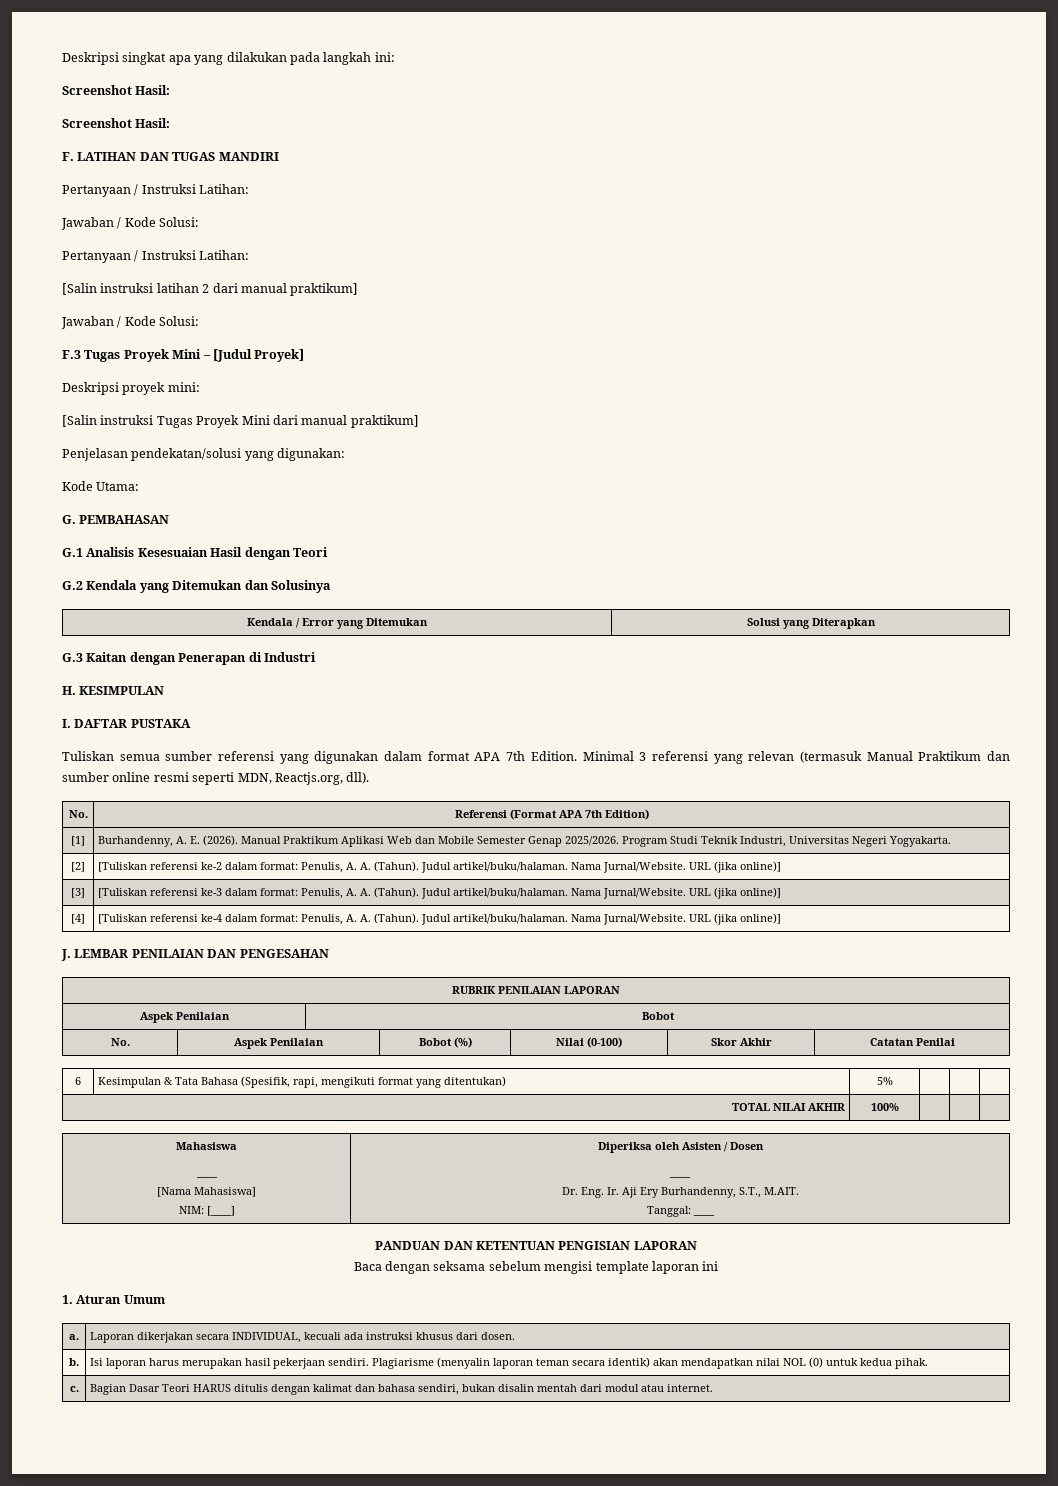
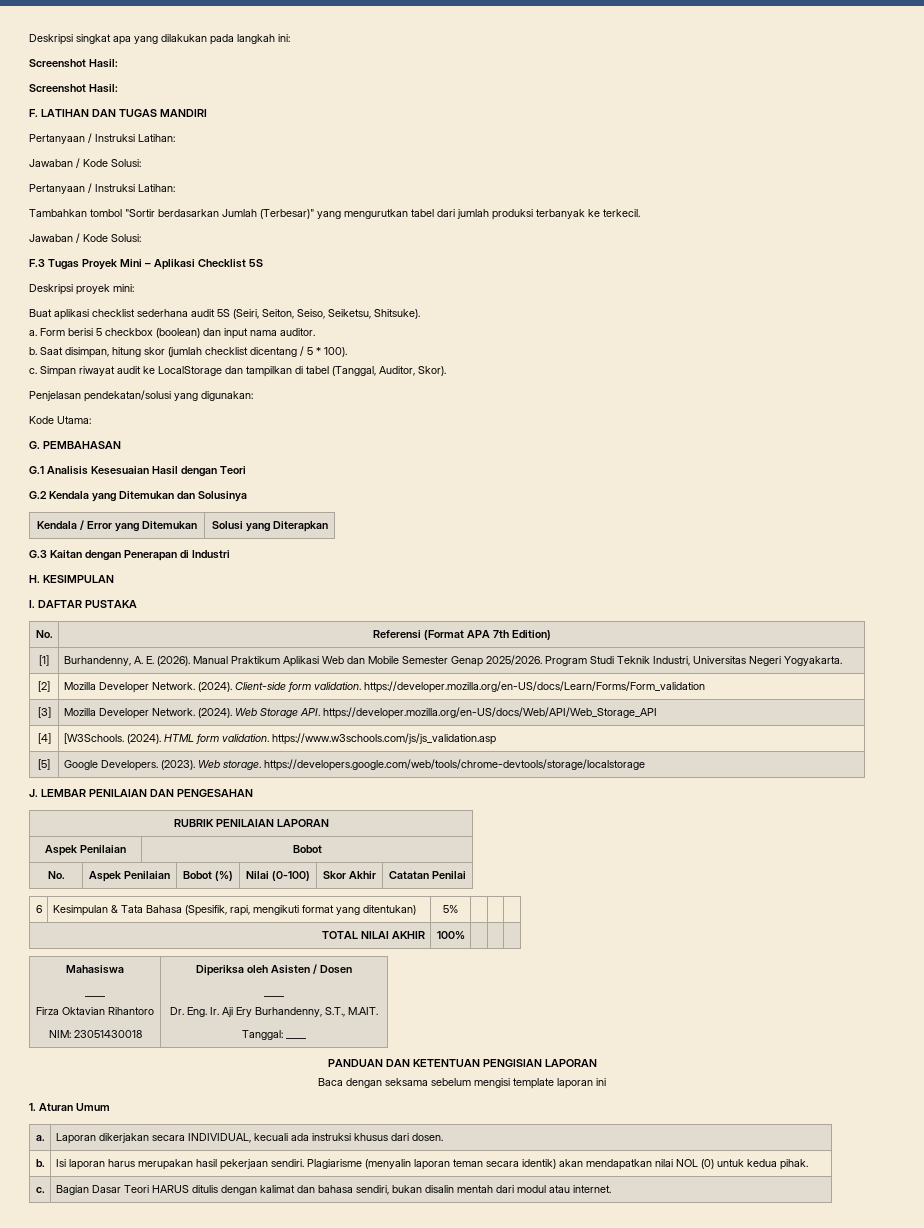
[62,283,359,296] [Salin instruksi latihan 2 dari manual praktikum] -> [29,209,640,220] Tambahkan tombol "Sortir berdasarkan Jumlah (Terbesar)" yang mengurutkan tabel dari jumlah produksi terbanyak ke terkecil.
[212,349,305,362] [Judul Proyek] -> [154,259,263,270] Aplikasi Checklist 5S
[62,415,419,428] [Salin instruksi Tugas Proyek Mini dari manual praktikum] -> [29,309,420,320] [29,328,315,339] [29,346,347,358] [29,366,446,377] Buat aplikasi checklist sederhana audit 5S (Seiri, Seiton, Seiso, Seiketsu, Shitsuke). // a. Form berisi 5 checkbox (boolean) dan input nama auditor. // b. Saat disimpan, hitung skor (jumlah checklist dicentang / 5 * 100). // c. Simpan riwayat audit ke LocalStorage dan tampilkan di tabel (Tanggal, Auditor, Skor).
[62,751,1011,764] [62,772,370,785] // Tuliskan semua sumber referensi yang digunakan dalam format APA 7th Edition. Minimal 3 referensi yang relevan (termasuk Manual Praktikum dan sumber online resmi seperti MDN, Reactjs.org, dll). -> (137, 604) none
[98,861,782,873] [71,888,85,898] [98,887,782,899] [71,914,85,924] [98,913,782,925] [Tuliskan referensi ke-2 dalam format: Penulis, A. A. (Tahun). Judul artikel/buku/halaman. Nama Jurnal/Website. URL (jika online)] // [3] | [Tuliskan referensi ke-3 dalam format: Penulis, A. A. (Tahun). Judul artikel/buku/halaman. Nama Jurnal/Website. URL (jika online)] // [4] | [Tuliskan referensi ke-4 dalam format: Penulis, A. A. (Tahun). Judul artikel/buku/halaman. Nama Jurnal/Website. URL (jika online)] -> [63,681,705,693] [37,707,51,718] [63,707,657,719] [37,733,51,744] [63,733,496,745] [38,759,50,770] [63,759,645,771] Mozilla Developer Network. (2024). Client-side form validation. https://developer.mozilla.org/en-US/docs/Learn/Forms/Form_validation // [3] | Mozilla Developer Network. (2024). Web Storage API. https://developer.mozilla.org/en-US/docs/Web/API/Web_Storage_API // [4] | [W3Schools. (2024). HTML form validation. https://www.w3schools.com/js/js_validation.asp // [5] | Google Developers. (2023). Web storage. https://developers.google.com/web/tools/chrome-devtools/storage/localstorage
[157,1187,256,1197] [Nama Mahasiswa] -> [36,1007,154,1015] Firza Oktavian Rihantoro
[206,1206,235,1216] [____] -> [73,1030,142,1038] 23051430018

